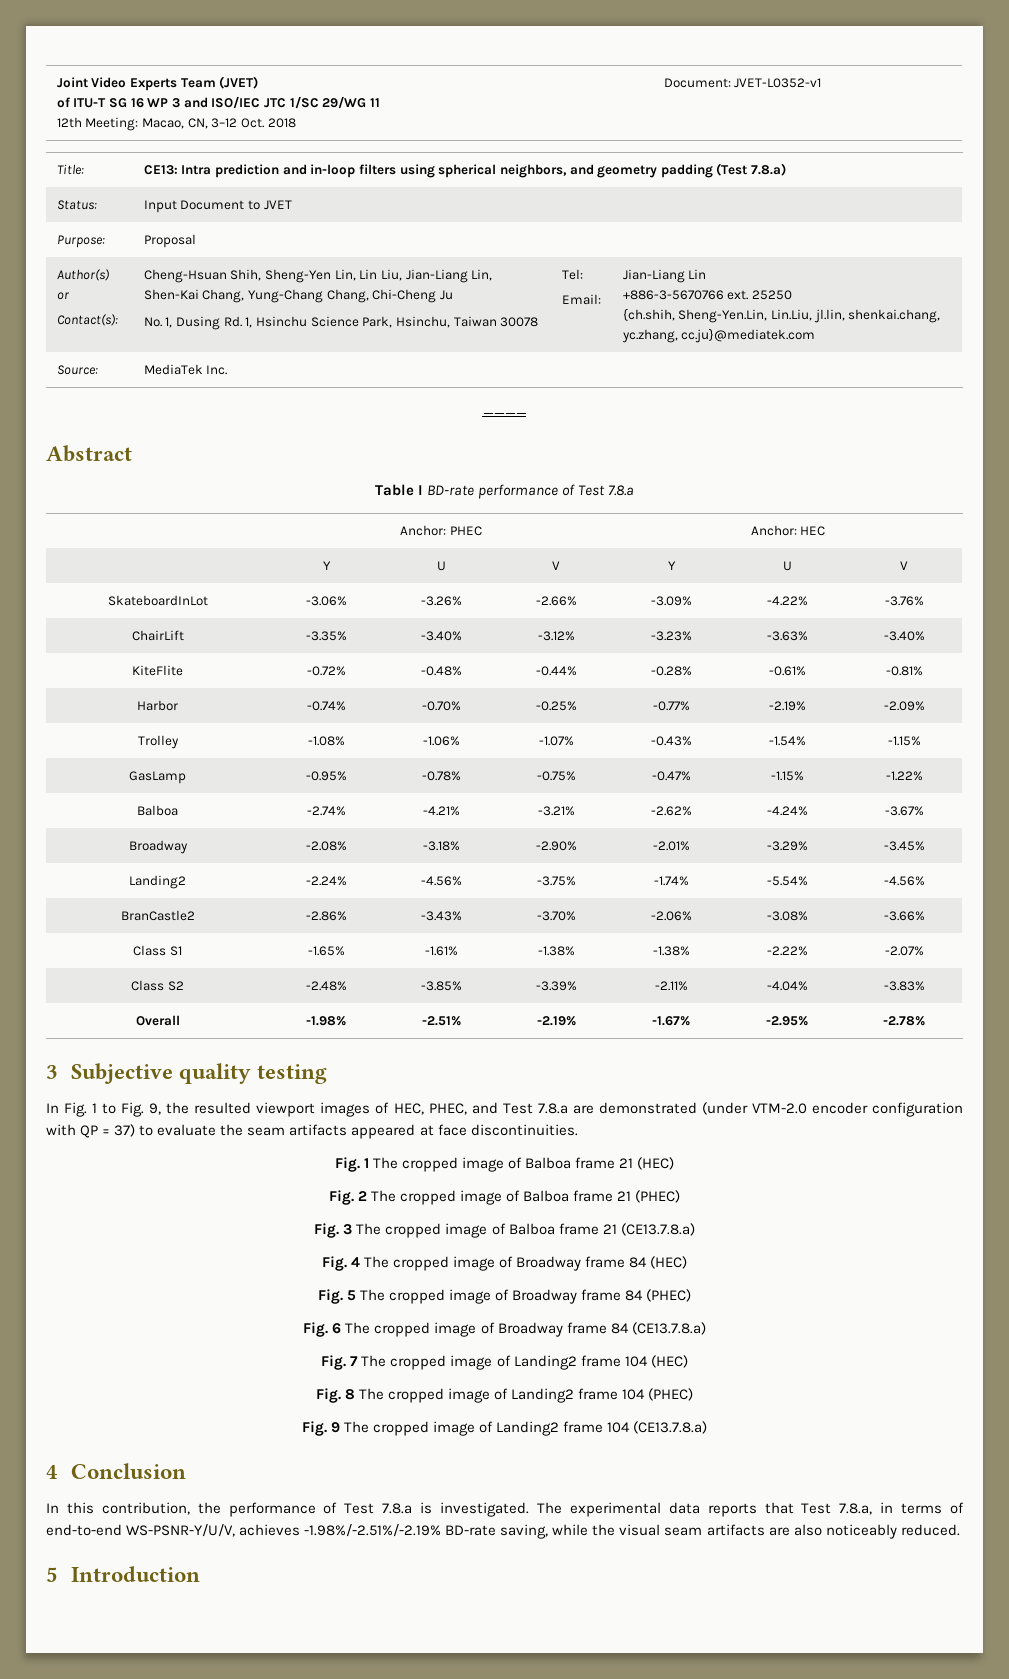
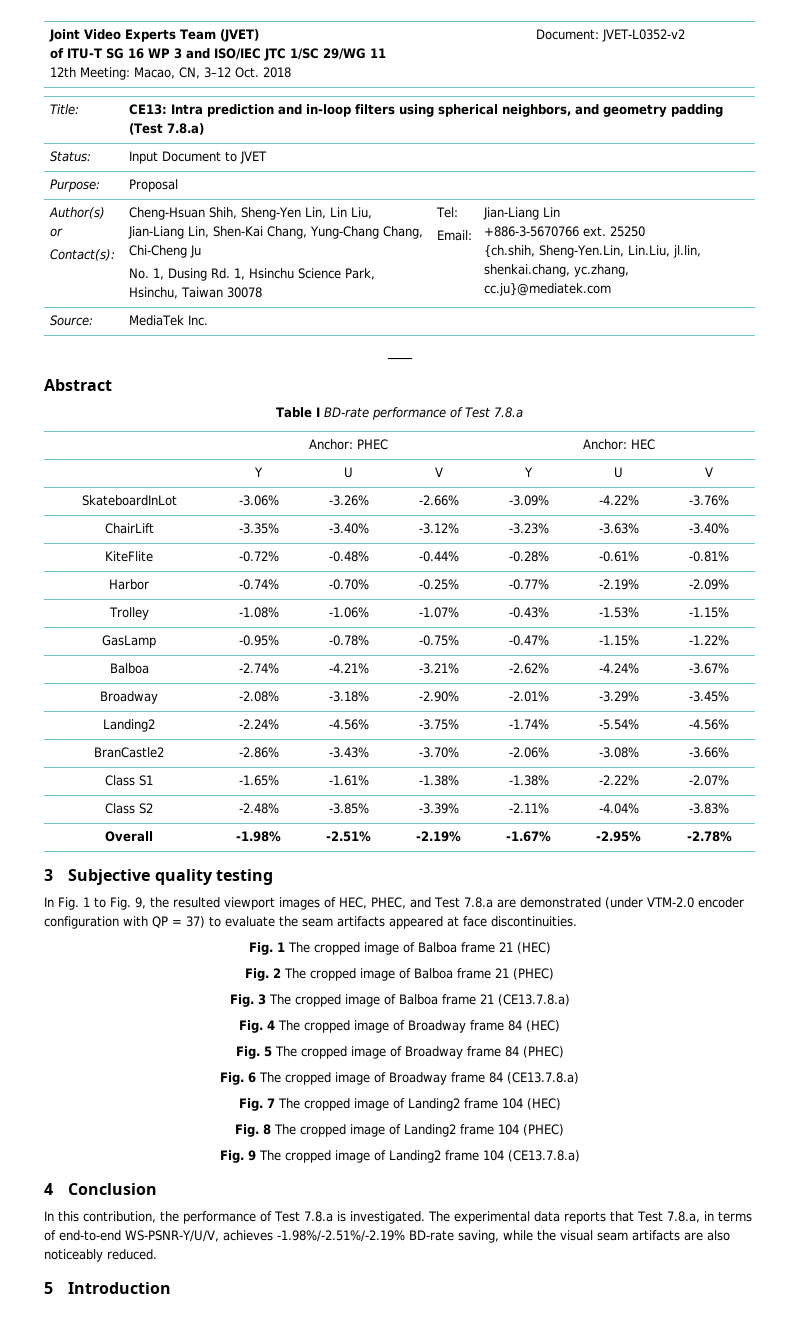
[734,78,822,88] JVET-L0352-v1 -> [601,29,685,42] JVET-L0352-v2
[768,736,806,746] -1.54% -> [598,607,639,618] -1.53%

